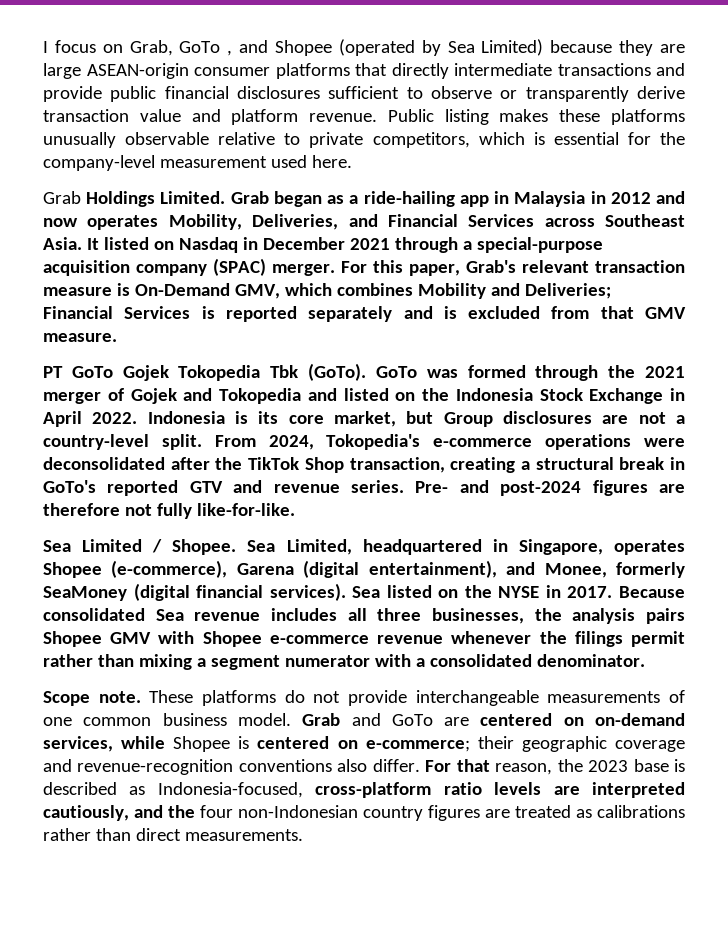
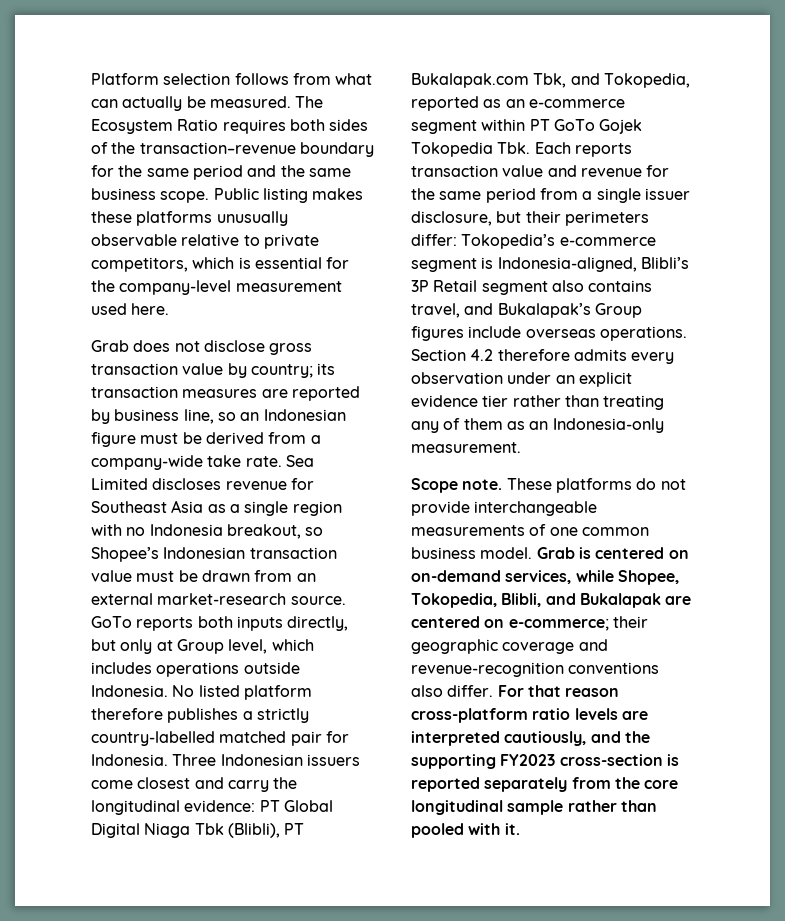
[43,39,686,56] [43,63,685,79] [43,86,685,102] [43,109,378,125] I focus on Grab, GoTo , and Shopee (operated by Sea Limited) because they are large ASEAN-origin consumer platforms that directly intermediate transactions and provide public financial disclosures sufficient to observe or transparently derive transaction value and platform revenue. -> [91,73,373,85] [91,96,324,111] [91,119,369,134] [91,142,374,157] [91,165,351,180] [91,188,210,203] Platform selection follows from what can actually be measured. The Ecosystem Ratio requires both sides of the transaction–revenue boundary for the same period and the same business scope.
[86,191,685,207] [43,214,685,230] [43,237,603,253] [43,258,685,276] [43,283,611,299] [43,306,686,322] [43,333,117,342] [43,363,686,381] [43,388,685,404] [43,411,685,427] [43,434,685,450] [43,457,685,473] [43,480,685,496] [43,503,295,519] [43,539,685,555] [43,560,686,578] [43,583,685,601] [43,608,685,624] [43,631,685,647] [43,654,645,670] Holdings Limited. Grab began as a ride-hailing app in Malaysia in 2012 and now operates Mobility, Deliveries, and Financial Services across Southeast Asia. It listed on Nasdaq in December 2021 through a special-purpose acquisition company (SPAC) merger. For this paper, Grab's relevant transaction measure is On-Demand GMV, which combines Mobility and Deliveries; Financial Services is reported separately and is excluded from that GMV measure. // PT GoTo Gojek Tokopedia Tbk (GoTo). GoTo was formed through the 2021 merger of Gojek and Tokopedia and listed on the Indonesia Stock Exchange in April 2022. Indonesia is its core market, but Group disclosures are not a country-level split. From 2024, Tokopedia's e-commerce operations were deconsolidated after the TikTok Shop transaction, creating a structural break in GoTo's reported GTV and revenue series. Pre- and post-2024 figures are therefore not fully like-for-like. // Sea Limited / Shopee. Sea Limited, headquartered in Singapore, operates Shopee (e-commerce), Garena (digital entertainment), and Monee, formerly SeaMoney (digital financial services). Sea listed on the NYSE in 2017. Because consolidated Sea revenue includes all three businesses, the analysis pairs Shopee GMV with Shopee e-commerce revenue whenever the filings permit rather than mixing a segment numerator with a consolidated denominator. -> [133,340,313,355] [91,363,336,378] [91,386,360,401] [91,409,346,424] [91,432,321,447] [91,455,314,470] [91,478,314,490] [91,500,342,516] [91,524,324,539] [91,547,337,562] [91,570,316,582] [91,593,346,605] [91,616,349,631] [91,639,314,654] [91,662,300,677] [91,685,312,700] [91,708,309,723] [91,731,349,746] [91,754,360,766] [91,777,298,792] [91,800,333,815] [91,823,305,838] [411,73,690,88] [411,96,625,111] [411,119,643,134] [411,142,632,157] [411,165,670,177] [411,188,690,203] [411,211,649,226] [411,234,656,249] [411,257,689,272] [411,280,653,295] [411,303,642,318] [411,326,687,341] [411,349,675,364] [411,372,632,387] [411,395,665,410] [411,418,664,433] [411,442,521,453] does not disclose gross transaction value by country; its transaction measures are reported by business line, so an Indonesian figure must be derived from a company-wide take rate. Sea Limited discloses revenue for Southeast Asia as a single region with no Indonesia breakout, so Shopee’s Indonesian transaction value must be drawn from an external market-research source. GoTo reports both inputs directly, but only at Group level, which includes operations outside Indonesia. No listed platform therefore publishes a strictly country-labelled matched pair for Indonesia. Three Indonesian issuers come closest and carry the longitudinal evidence: PT Global Digital Niaga Tbk (Blibli), PT Bukalapak.com Tbk, and Tokopedia, reported as an e-commerce segment within PT GoTo Gojek Tokopedia Tbk. Each reports transaction value and revenue for the same period from a single issuer disclosure, but their perimeters differ: Tokopedia’s e-commerce segment is Indonesia-aligned, Blibli’s 3P Retail segment also contains travel, and Bukalapak’s Group figures include overseas operations. Section 4.2 therefore admits every observation under an explicit evidence tier rather than treating any of them as an Indonesia-only measurement.
[351,713,470,726] and GoTo are -> [578,547,591,559] is
[173,736,250,752] Shopee is -> [617,570,679,585] [411,593,692,608] Shopee, Tokopedia, Blibli, and Bukalapak are
[495,759,685,775] [43,782,303,798] reason, the 2023 base is described as Indonesia-focused, -> [565,688,620,697] reason
[200,805,685,821] [43,828,303,841] four non-Indonesian country figures are treated as calibrations rather than direct measurements. -> [411,754,679,769] [411,777,679,792] [411,800,657,815] [411,823,520,838] supporting FY2023 cross-section is reported separately from the core longitudinal sample rather than pooled with it.

